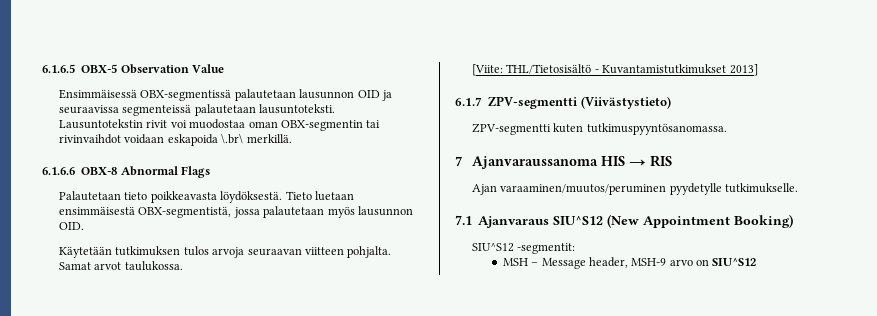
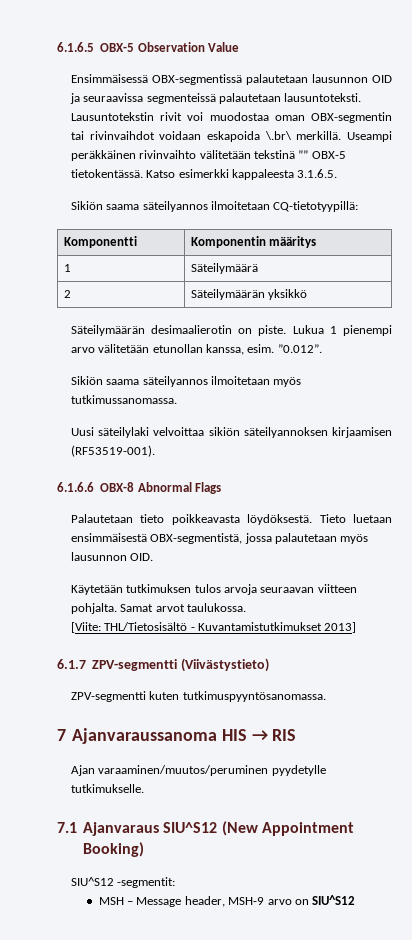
(292, 138) none -> [347,131,392,142] [70,150,346,161] [70,169,338,180] [70,201,359,212] [63,236,137,248] [190,236,317,248] [63,264,71,272] [190,263,258,274] [63,290,71,298] [190,289,308,300] [70,325,392,336] [70,344,322,355] [70,376,302,387] [70,395,177,404] [70,427,392,438] [70,445,155,457] Useampi peräkkäinen rivinvaihto välitetään tekstinä ”” OBX-5 tietokentässä. Katso esimerkki kappaleesta 3.1.6.5. // Sikiön saama säteilyannos ilmoitetaan CQ-tietotyypillä: // Komponentti | Komponentin määritys // 1 | Säteilymäärä // 2 | Säteilymäärän yksikkö // Säteilymäärän desimaalierotin on piste. Lukua 1 pienempi arvo välitetään etunollan kanssa, esim. ”0.012”. // Sikiön saama säteilyannos ilmoitetaan myös tutkimussanomassa. // Uusi säteilylaki velvoittaa sikiön säteilyannoksen kirjaamisen (RF53519-001).

